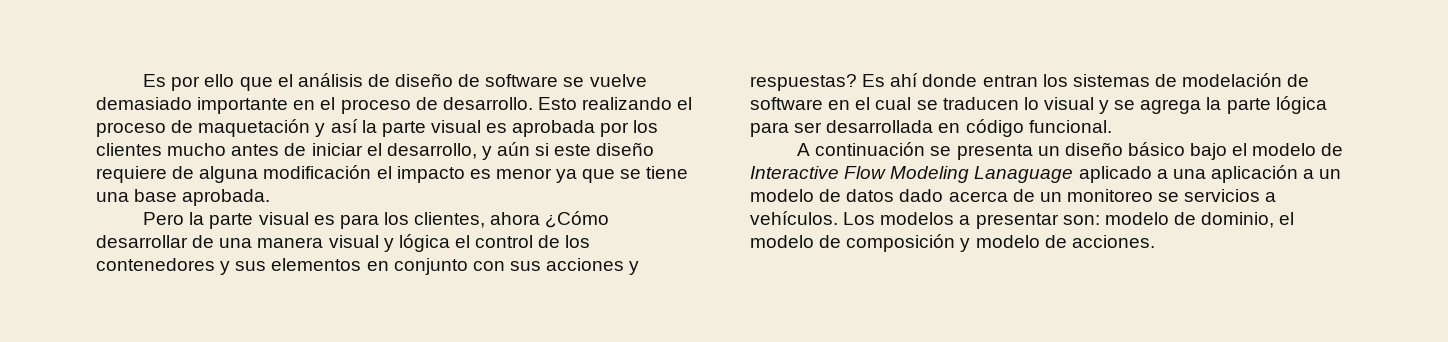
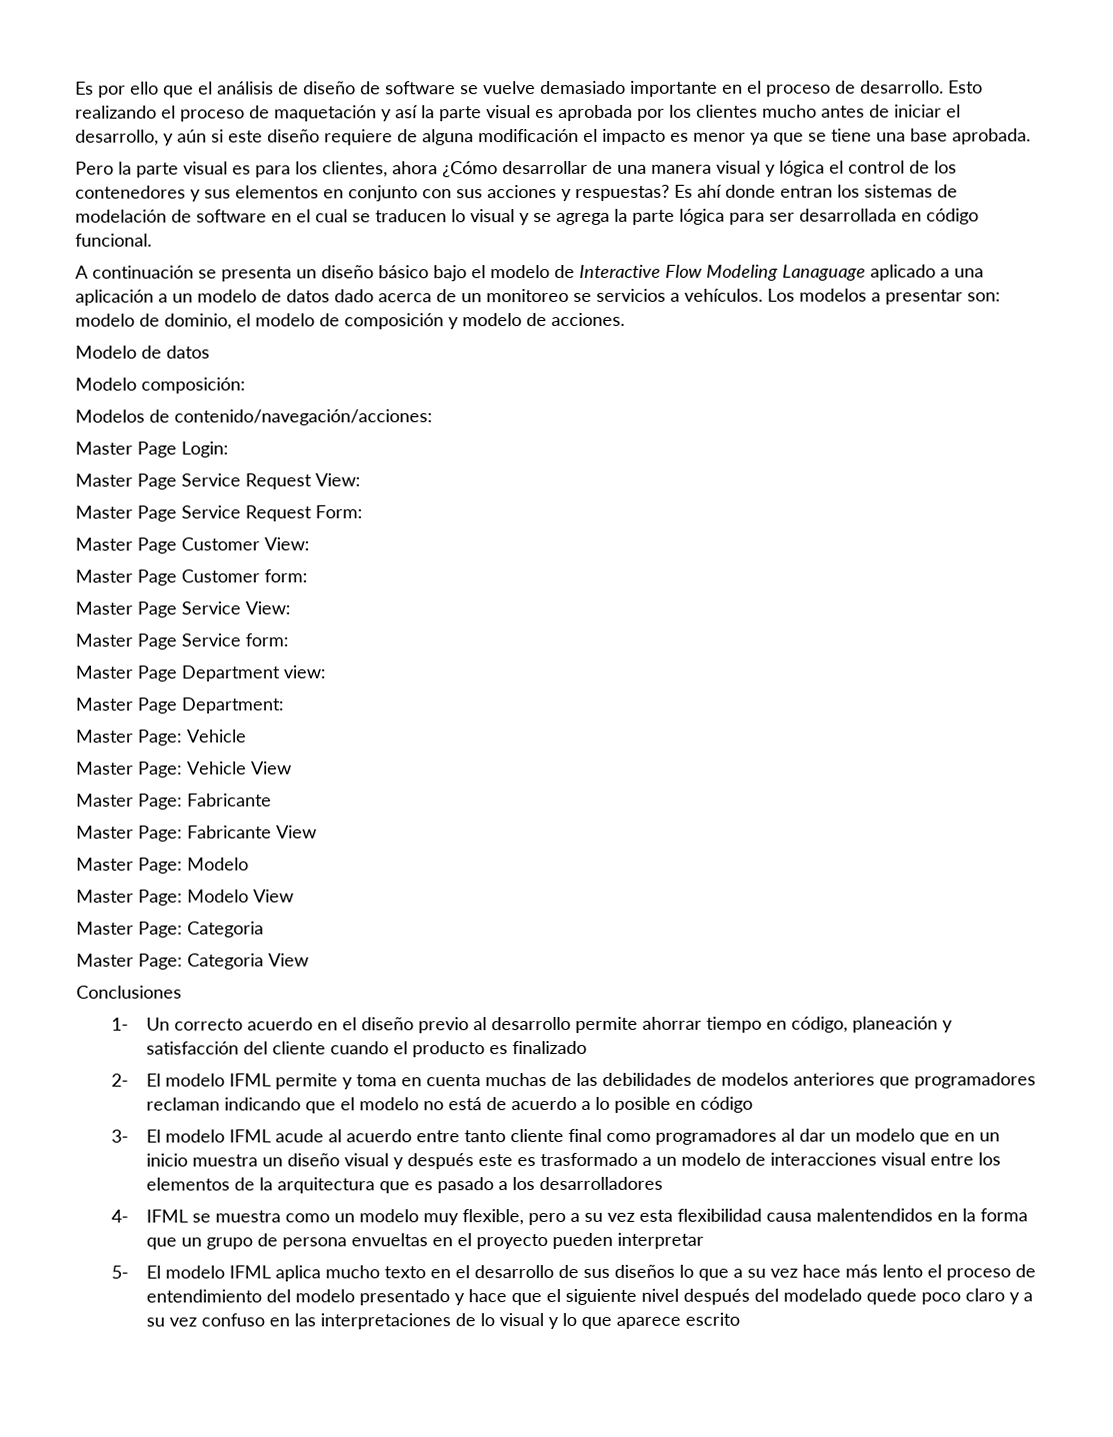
(1155, 241) none -> [75,345,210,359] [75,377,246,394] [75,409,433,426] [75,441,229,458] [75,473,361,490] [75,505,363,522] [75,537,310,554] [75,569,308,586] [75,601,291,618] [75,633,289,650] [75,665,326,682] [75,697,284,714] [76,729,247,746] [76,761,292,778] [76,793,272,810] [76,825,317,842] [76,857,249,874] [76,889,294,906] [76,921,264,938] [76,953,309,970] [76,985,182,999] [111,1016,954,1034] [146,1040,588,1058] [111,1072,1037,1090] [146,1096,754,1114] [111,1128,1001,1145] [146,1152,1002,1170] [146,1176,664,1194] [111,1208,1029,1226] [146,1232,705,1250] [111,1264,1037,1282] [146,1288,1034,1306] [146,1312,741,1330] // Modelo de datos // Modelo composición: // Modelos de contenido/navegación/acciones: // Master Page Login: // Master Page Service Request View: // Master Page Service Request Form: // Master Page Customer View: // Master Page Customer form: // Master Page Service View: // Master Page Service form: // Master Page Department view: // Master Page Department: // Master Page: Vehicle // Master Page: Vehicle View // Master Page: Fabricante // Master Page: Fabricante View // Master Page: Modelo // Master Page: Modelo View // Master Page: Categoria // Master Page: Categoria View // Conclusiones // 1- Un correcto acuerdo en el diseño previo al desarrollo permite ahorrar tiempo en código, planeación y satisfacción del cliente cuando el producto es finalizado // 2- El modelo IFML permite y toma en cuenta muchas de las debilidades de modelos anteriores que programadores reclaman indicando que el modelo no está de acuerdo a lo posible en código // 3- El modelo IFML acude al acuerdo entre tanto cliente final como programadores al dar un modelo que en un inicio muestra un diseño visual y después este es trasformado a un modelo de interacciones visual entre los elementos de la arquitectura que es pasado a los desarrolladores // 4- IFML se muestra como un modelo muy flexible, pero a su vez esta flexibilidad causa malentendidos en la forma que un grupo de persona envueltas en el proyecto pueden interpretar // 5- El modelo IFML aplica mucho texto en el desarrollo de sus diseños lo que a su vez hace más lento el proceso de entendimiento del modelo presentado y hace que el siguiente nivel después del modelado quede poco claro y a su vez confuso en las interpretaciones de lo visual y lo que aparece escrito

